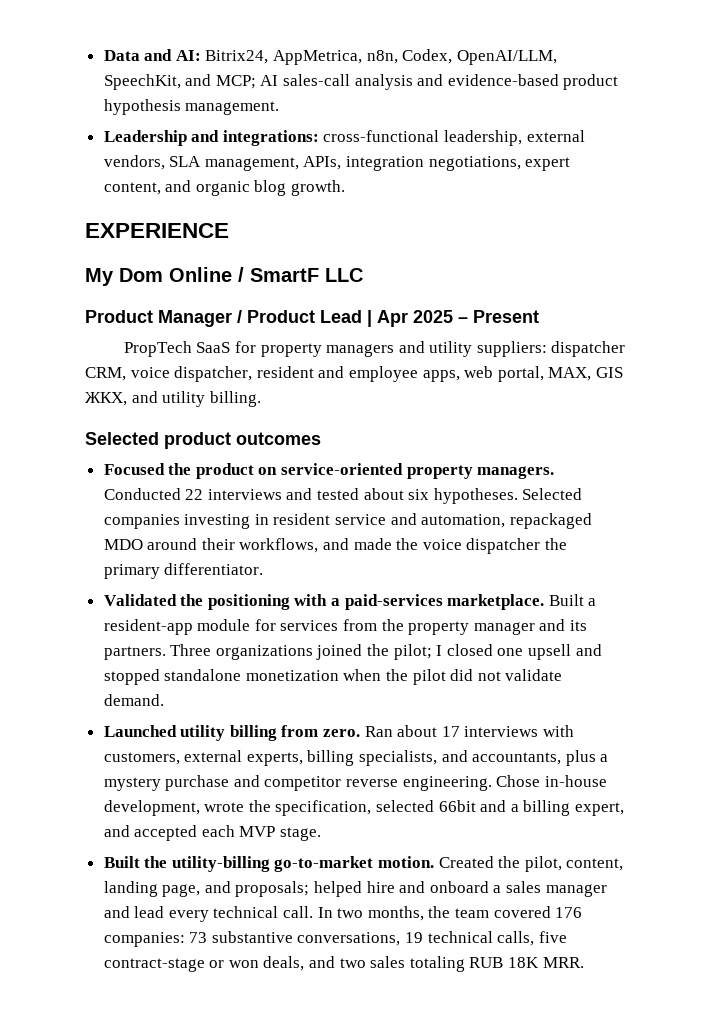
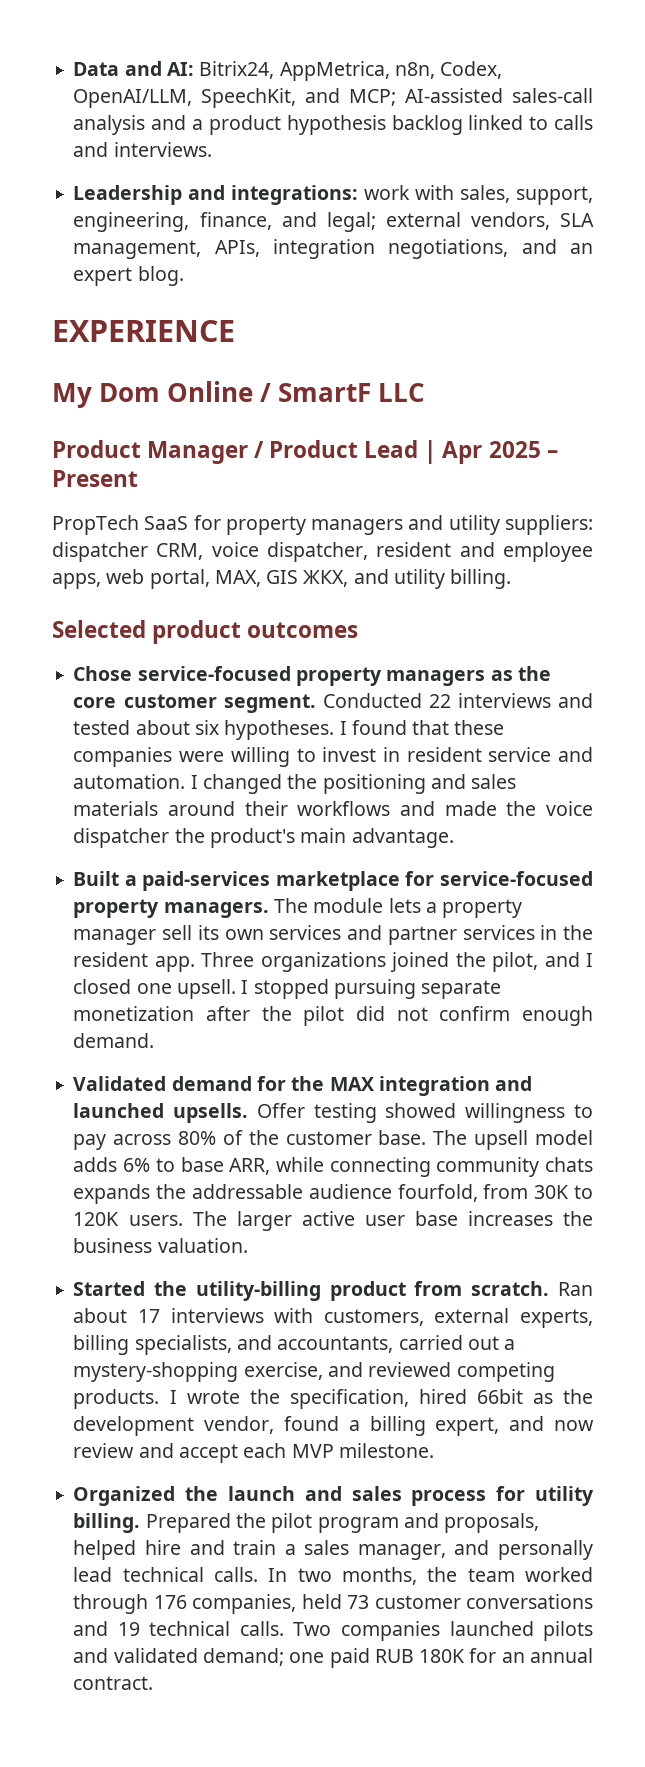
[260,75,279,86] AI -> [405,88,504,103] AI-assisted
[447,74,559,86] evidence-based -> [192,119,204,130] a
[185,101,280,115] [103,130,523,146] management. // Leadership and integrations: cross-functional leadership, -> [391,115,594,135] [73,142,212,157] [73,185,593,205] [73,212,376,232] backlog linked to calls and interviews. // Leadership and integrations: work with sales, support, engineering, finance, and legal;
[525,157,571,171] [103,180,346,196] expert content, and organic blog growth. -> [521,239,593,254] [73,266,184,286] and an expert blog.
[103,463,555,479] Focused the product on service-oriented property managers. -> [73,666,551,686] [73,694,316,713] Chose service-focused property managers as the core customer segment.
[522,488,583,500] [103,513,592,529] [103,539,143,550] Selected companies investing in resident service and automation, repackaged MDO -> [339,720,505,735] [73,747,594,767] [73,774,517,794] [73,801,159,816] I found that these companies were willing to invest in resident service and automation. I changed the positioning and sales materials
[239,538,319,553] workflows, -> [297,801,391,816] workflows
[103,563,264,579] [103,594,597,610] [103,619,588,635] [103,646,166,660] primary differentiator. // Validated the positioning with a paid-services marketplace. Built a resident-app module for services from the property manager and its partners. -> [209,828,454,848] [73,871,593,891] [73,898,523,918] [73,925,593,945] [73,952,195,972] product's main advantage. // Built a paid-services marketplace for service-focused property managers. The module lets a property manager sell its own services and partner services in the resident app.
[393,644,432,660] pilot; -> [492,952,580,972] pilot, and
[528,644,602,660] [103,669,382,685] upsell and stopped standalone monetization when -> [176,979,502,999] [73,1006,251,1021] upsell. I stopped pursuing separate monetization after
[505,669,563,681] validate -> [439,1006,593,1026] confirm enough
[103,725,361,741] Launched utility billing from zero. -> [73,1076,533,1096] [73,1103,593,1123] [73,1130,593,1150] [73,1157,593,1177] [73,1184,593,1204] [73,1211,594,1231] [73,1238,248,1253] [73,1281,550,1301] Validated demand for the MAX integration and launched upsells. Offer testing showed willingness to pay across 80% of the customer base. The upsell model adds 6% to base ARR, while connecting community chats expands the addressable audience fourfold, from 30K to 120K users. The larger active user base increases the business valuation. // Started the utility-billing product from scratch.
[565,750,609,766] [103,775,607,791] [103,800,625,816] [103,825,322,841] [103,856,624,872] [103,881,310,897] plus a mystery purchase and competitor reverse engineering. Chose in-house development, wrote the specification, selected 66bit and a billing expert, and accepted each MVP stage. // Built the utility-billing go-to-market motion. Created the pilot, content, landing page, and proposals; -> [398,1335,516,1350] [73,1362,555,1382] [73,1389,593,1409] [73,1416,594,1436] [73,1443,434,1463] [73,1486,594,1506] [73,1513,540,1533] carried out a mystery-shopping exercise, and reviewed competing products. I wrote the specification, hired 66bit as the development vendor, found a billing expert, and now review and accept each MVP milestone. // Organized the launch and sales process for utility billing. Prepared the pilot program and proposals,
[429,881,489,893] onboard -> [233,1540,277,1555] train
[545,884,607,897] [103,906,314,922] manager and lead every technical call. -> [357,1540,593,1560] [73,1567,259,1582] manager, and personally lead technical calls.
[493,906,583,918] [103,931,567,947] [103,956,584,972] covered 176 companies: 73 substantive conversations, 19 technical calls, five contract-stage or won deals, and two sales totaling RUB 18K MRR. -> [525,1567,594,1582] [73,1594,593,1614] [73,1621,593,1641] [73,1648,593,1668] [73,1676,154,1690] worked through 176 companies, held 73 customer conversations and 19 technical calls. Two companies launched pilots and validated demand; one paid RUB 180K for an annual contract.

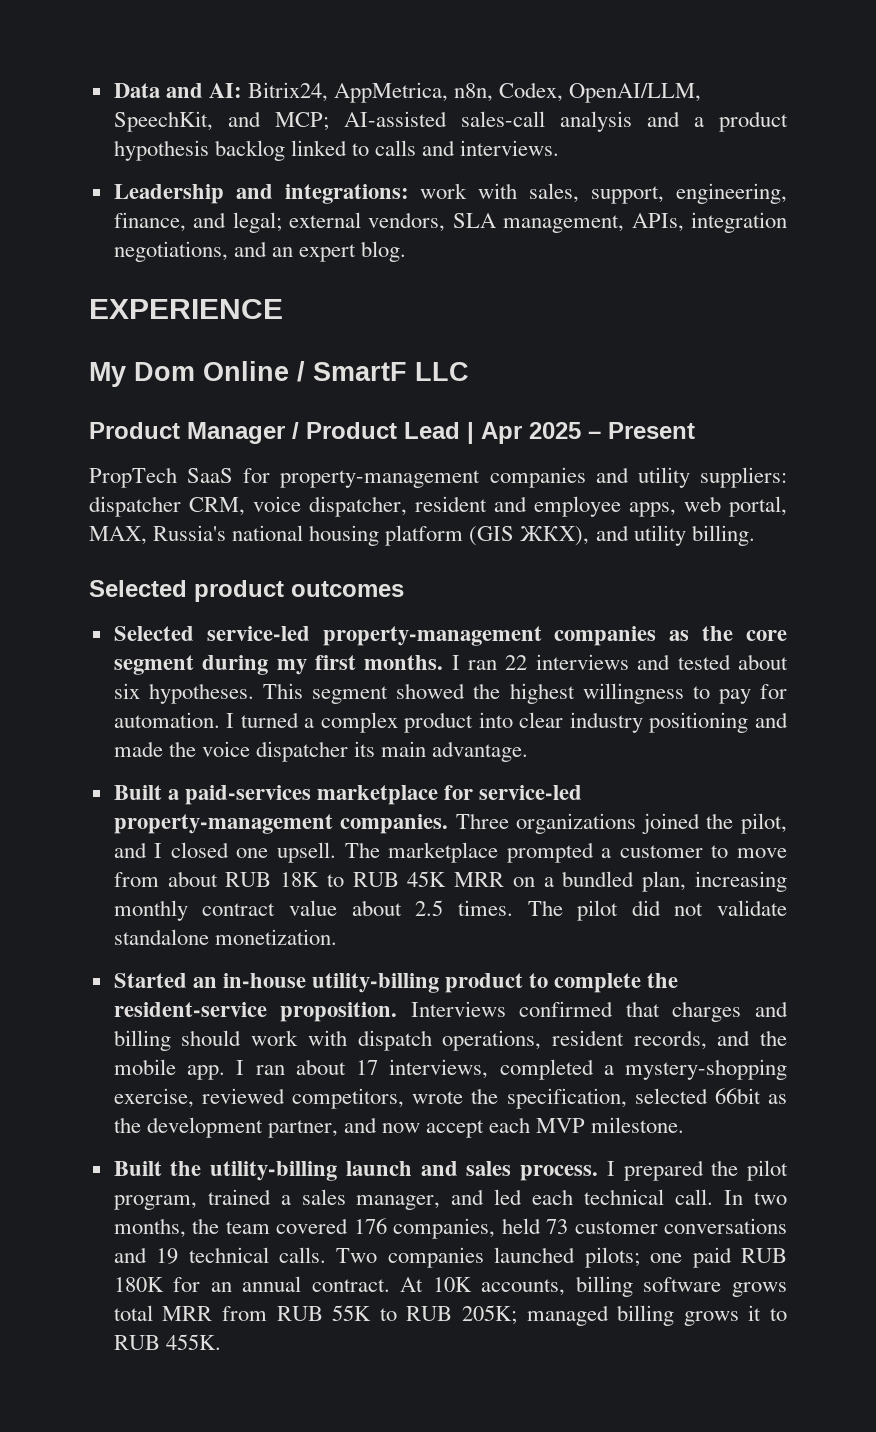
[225,516,404,535] property managers -> [280,467,586,488] property-management companies
[266,570,349,587] GIS ЖКХ, -> [153,525,590,546] Russia's national housing platform (GIS ЖКХ),
[73,666,551,686] [73,693,422,713] Chose service-focused property managers as the core customer segment. Conducted -> [113,626,787,646] [113,655,498,675] Selected service-led property-management companies as the core segment during my first months. I ran
[339,720,505,735] [73,747,594,767] [73,774,517,794] [73,801,391,816] I found that these companies were willing to invest in resident service and automation. I changed the positioning and sales materials around their workflows -> [263,683,787,704] [113,712,749,733] This segment showed the highest willingness to pay for automation. I turned a complex product into clear industry positioning
[174,828,295,848] the product's -> [354,741,376,757] its
[440,871,593,886] [73,898,523,918] [73,925,593,945] [73,952,195,972] service-focused property managers. The module lets a property manager sell its own services and partner services in the resident app. -> [479,785,583,800] [113,814,449,834] service-led property-management companies.
[241,979,502,999] [73,1006,593,1026] [73,1033,155,1048] [73,1076,533,1096] [73,1103,593,1123] [73,1130,593,1150] [73,1157,593,1177] [73,1184,593,1204] [73,1211,594,1231] [73,1238,248,1253] [73,1281,593,1301] [73,1308,593,1328] [73,1335,516,1355] [73,1362,555,1382] [73,1389,177,1409] I stopped pursuing separate monetization after the pilot did not confirm enough demand. // Validated demand for the MAX integration and launched upsells. Offer testing showed willingness to pay across 80% of the customer base. The upsell model adds 6% to base ARR, while connecting community chats expands the addressable audience fourfold, from 30K to 120K users. The larger active user base increases the business valuation. // Started the utility-billing product from scratch. Ran about 17 interviews with customers, external experts, billing specialists, and accountants, carried out a mystery-shopping exercise, and reviewed competing products. I -> [344,842,788,863] [113,871,787,892] [113,900,787,921] [113,929,337,945] [113,973,679,993] [113,1001,788,1022] [113,1030,787,1051] [113,1059,787,1080] [113,1088,405,1109] The marketplace prompted a customer to move from about RUB 18K to RUB 45K MRR on a bundled plan, increasing monthly contract value about 2.5 times. The pilot did not validate standalone monetization. // Started an in-house utility-billing product to complete the resident-service proposition. Interviews confirmed that charges and billing should work with dispatch operations, resident records, and the mobile app. I ran about 17 interviews, completed a mystery-shopping exercise, reviewed competitors,
[418,1389,467,1404] hired -> [634,1088,708,1104] selected
[204,1416,594,1436] [73,1443,434,1463] [73,1486,594,1506] [73,1513,540,1533] [73,1540,593,1560] [73,1567,259,1582] vendor, found a billing expert, and now review and accept each MVP milestone. // Organized the launch and sales process for utility billing. Prepared the pilot program and proposals, helped hire and train a sales manager, and personally lead technical calls. -> [267,1117,685,1138] [113,1160,789,1181] [113,1189,714,1210] partner, and now accept each MVP milestone. // Built the utility-billing launch and sales process. I prepared the pilot program, trained a sales manager, and led each technical call.
[525,1567,594,1582] [73,1594,149,1614] worked through -> [276,1218,349,1234] covered
[543,1621,593,1641] [73,1648,285,1666] pilots and validated demand; -> [584,1247,640,1268] pilots;
(154, 1683) none -> [400,1276,787,1297] [113,1305,787,1326] [113,1334,221,1350] At 10K accounts, billing software grows total MRR from RUB 55K to RUB 205K; managed billing grows it to RUB 455K.

